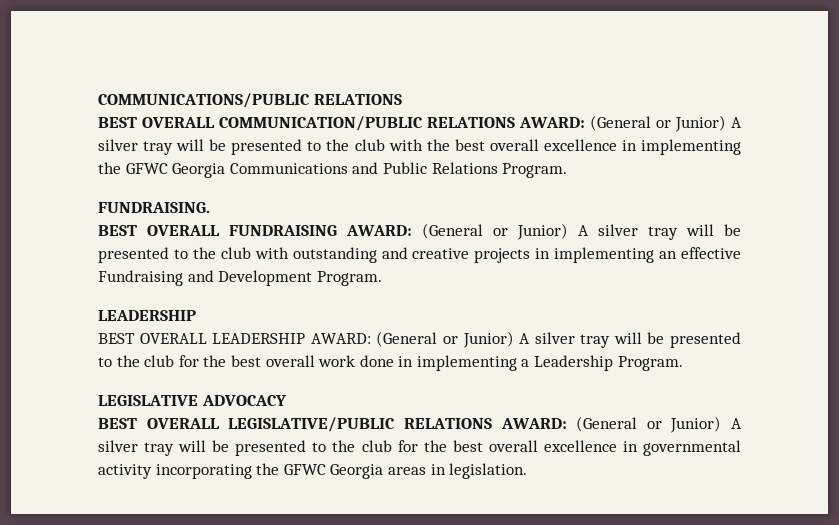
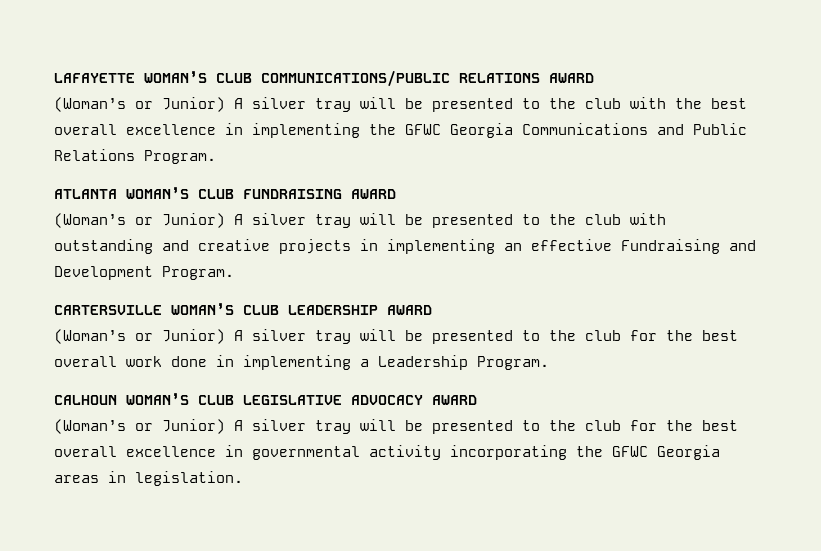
(98, 100) none -> [54,71,252,83] LAFAYETTE WOMAN’S CLUB
[98,115,651,131] // BEST OVERALL COMMUNICATION/PUBLIC RELATIONS AWARD: (General -> [549,73,594,83] [54,97,126,112] AWARD // (Woman’s
[98,202,210,213] [98,223,483,239] FUNDRAISING. // BEST OVERALL FUNDRAISING AWARD: (General -> [54,187,396,199] [54,213,126,228] ATLANTA WOMAN’S CLUB FUNDRAISING AWARD // (Woman’s
[98,310,196,321] [98,331,438,347] LEADERSHIP // BEST OVERALL LEADERSHIP AWARD: (General -> [54,303,432,315] [54,329,126,344] CARTERSVILLE WOMAN’S CLUB LEADERSHIP AWARD // (Woman’s
(683, 363) none -> [54,393,234,405] CALHOUN WOMAN’S CLUB
[98,416,638,432] // BEST OVERALL LEGISLATIVE/PUBLIC RELATIONS AWARD: (General -> [432,395,477,405] [54,419,126,434] AWARD // (Woman’s

